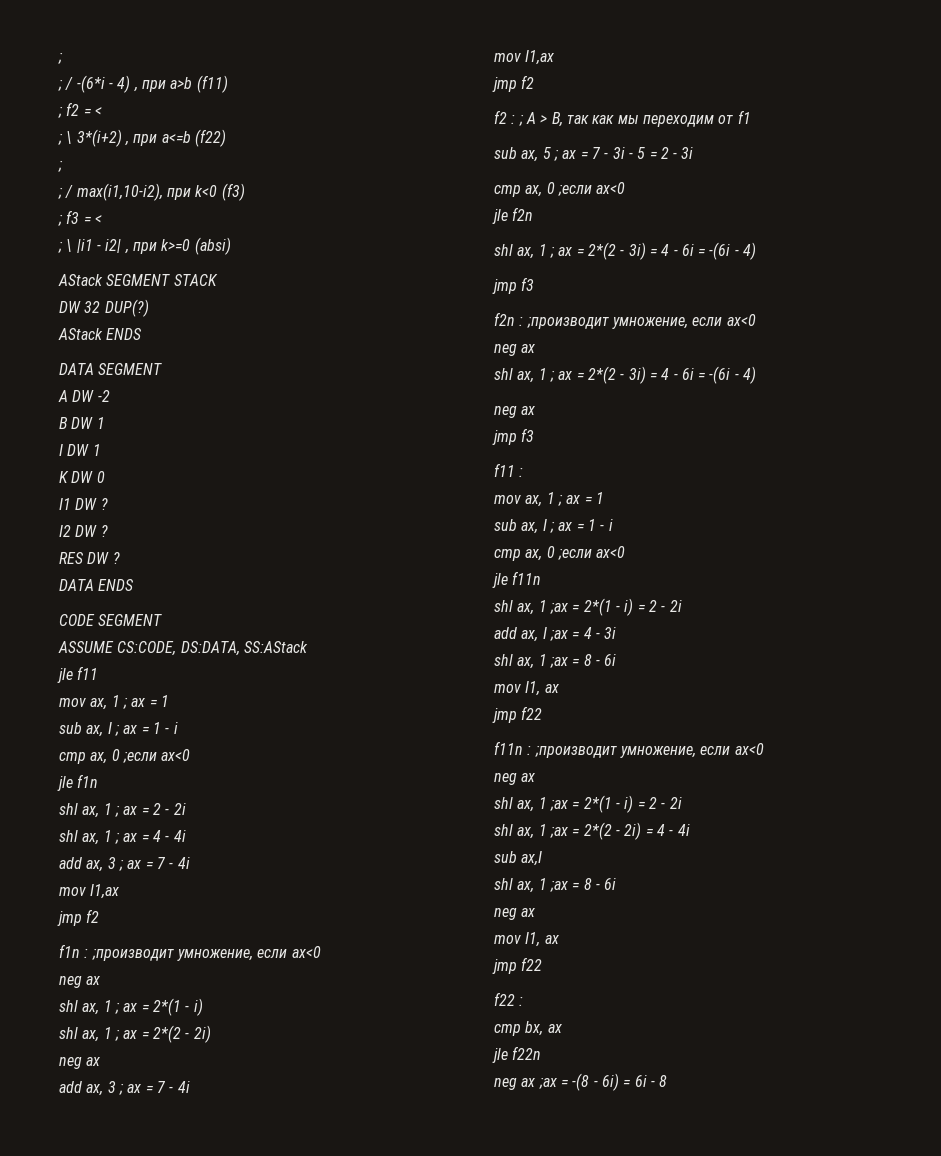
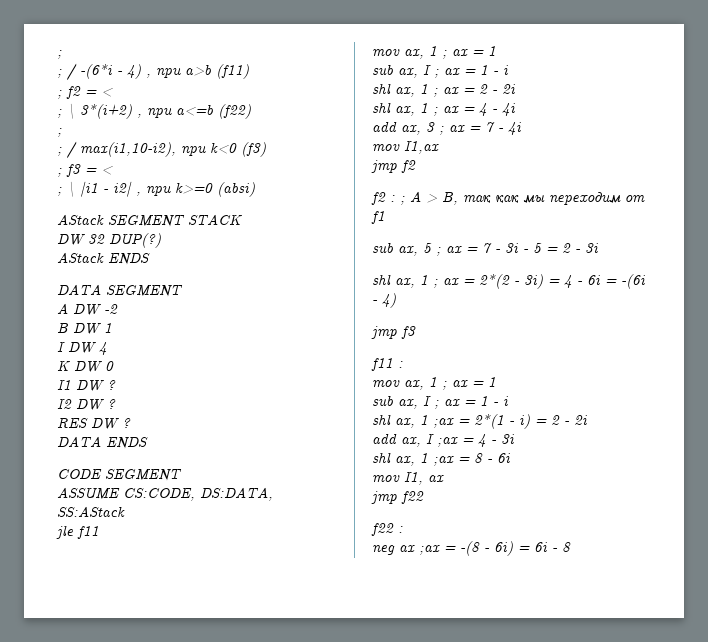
[92,444,101,456] 1 -> [99,342,107,355] 4
[59,749,191,764] [57,774,99,791] // cmp ax, 0 ;если ax<0 // jle f1n -> (508, 70) none
[59,944,321,961] [59,976,101,988] [59,998,203,1016] [59,1025,211,1043] [59,1057,101,1069] [59,1081,190,1096] [494,50,555,65] [492,75,535,92] // f1n : ;производит умножение, если ax<0 // neg ax // shl ax, 1 ; ax = 2*(1 - i) // shl ax, 1 ; ax = 2*(2 - 2i) // neg ax // add ax, 3 ; ax = 7 - 4i // mov I1,ax // jmp f2 -> (416, 166) none
[494,182,626,197] [492,207,534,224] // cmp ax, 0 ;если ax<0 // jle f2n -> (598, 248) none
[494,312,756,329] [494,344,536,356] [494,366,757,384] [494,406,536,418] [492,428,535,445] // f2n : ;производит умножение, если ax<0 // neg ax // shl ax, 1 ; ax = 2*(2 - 3i) = 4 - 6i = -(6i - 4) // neg ax // jmp f3 -> (416, 332) none
[494,546,626,561] [492,571,542,588] // cmp ax, 0 ;если ax<0 // jle f11n -> (508, 401) none
[494,741,764,758] [494,773,536,785] [494,795,682,813] [494,822,690,840] [494,851,543,866] [494,878,617,893] [494,908,536,920] [494,932,559,947] [492,957,543,974] [494,992,524,1006] [494,1021,562,1036] [492,1046,542,1063] f11n : ;производит умножение, если ax<0 // neg ax // shl ax, 1 ;ax = 2*(1 - i) = 2 - 2i // shl ax, 1 ;ax = 2*(2 - 2i) = 4 - 4i // sub ax,I // shl ax, 1 ;ax = 8 - 6i // neg ax // mov I1, ax // jmp f22 // f22 : // cmp bx, ax // jle f22n -> [371,523,403,536] f22 :

